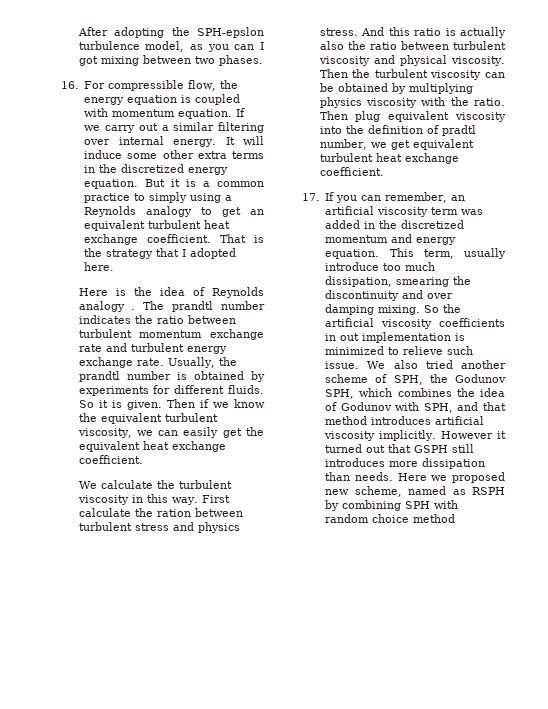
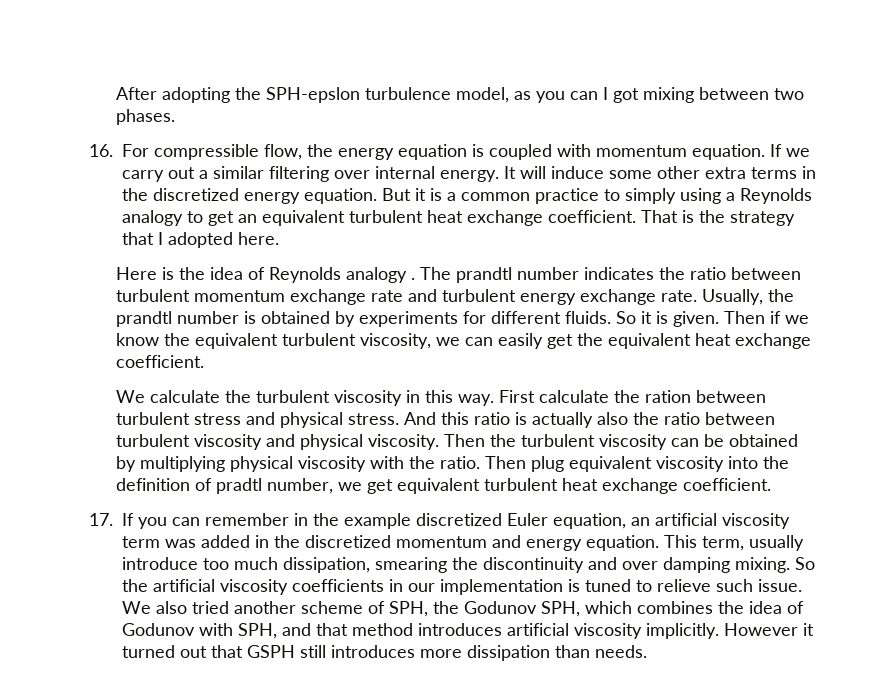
[197,522,240,533] physics -> [280,412,344,428] physical
[319,97,362,108] physics -> [230,456,294,472] physical
[385,192,448,203] remember, -> [204,513,626,529] remember in the example discretized Euler equation,
[340,333,360,341] out -> [407,583,435,592] our
[325,346,385,355] minimized -> [584,579,631,592] tuned
[397,472,505,483] [325,486,505,497] [325,500,459,511] [325,514,456,523] Here we proposed new scheme, named as RSPH by combining SPH with random choice method -> (647, 651) none

